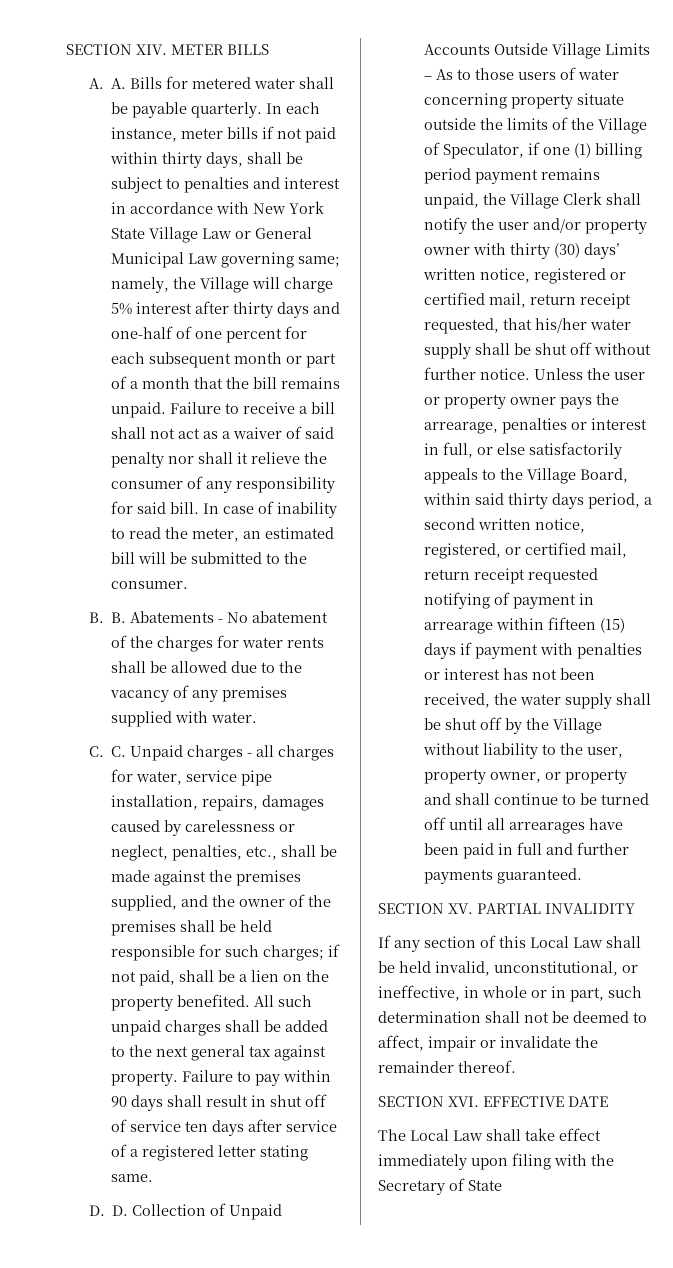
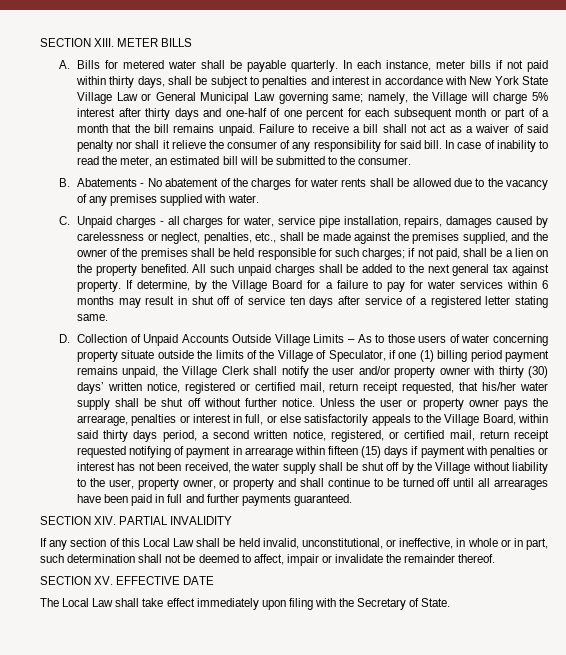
[66,44,167,55] SECTION XIV. -> [40,38,115,47] SECTION XIII.
[111,78,127,89] A. -> (70, 64) none
[111,612,127,623] B. -> (70, 182) none
[111,746,127,757] C. -> (70, 220) none
[182,1070,332,1086] [111,1095,203,1111] Failure to pay within 90 days shall -> [126,280,549,292] [77,296,141,308] If determine, by the Village Board for a failure to pay for water services within 6 months may
[111,1205,128,1216] D. -> (70, 338) none
[448,903,473,914] XV. -> [94,516,117,525] XIV.
[448,1096,479,1107] XVI. -> [94,576,114,585] XV.
[468,1180,502,1191] State -> [421,598,451,607] State.

